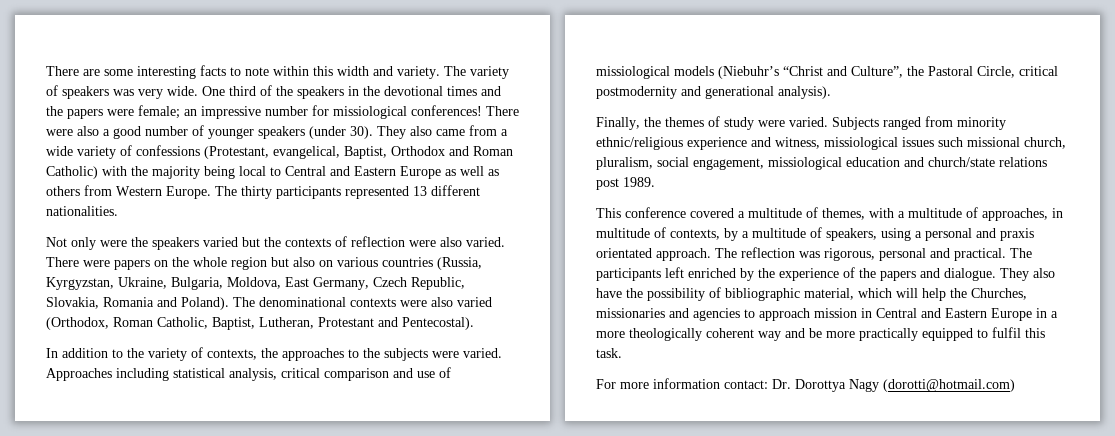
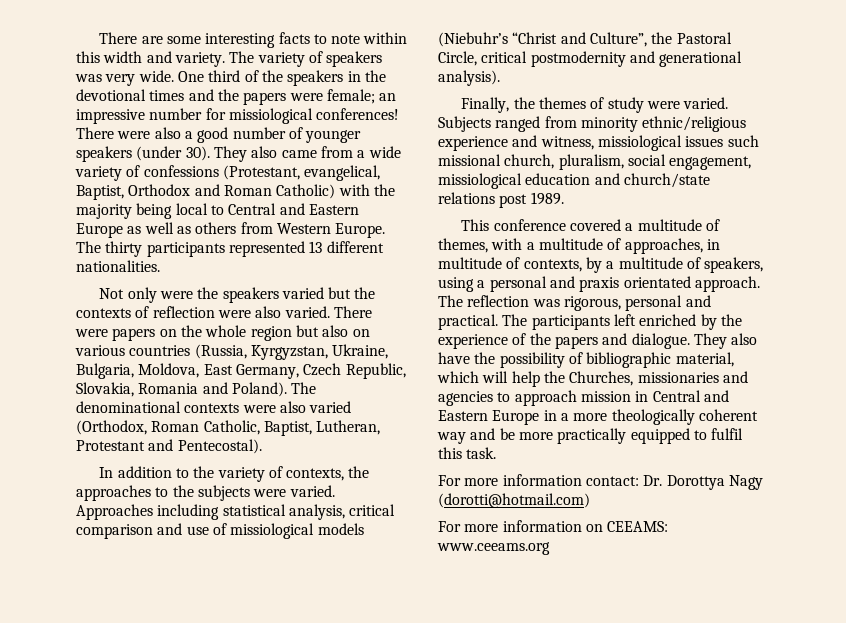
(1015, 385) none -> [438,520,669,532] [437,542,550,555] // For more information on CEEAMS: www.ceeams.org

